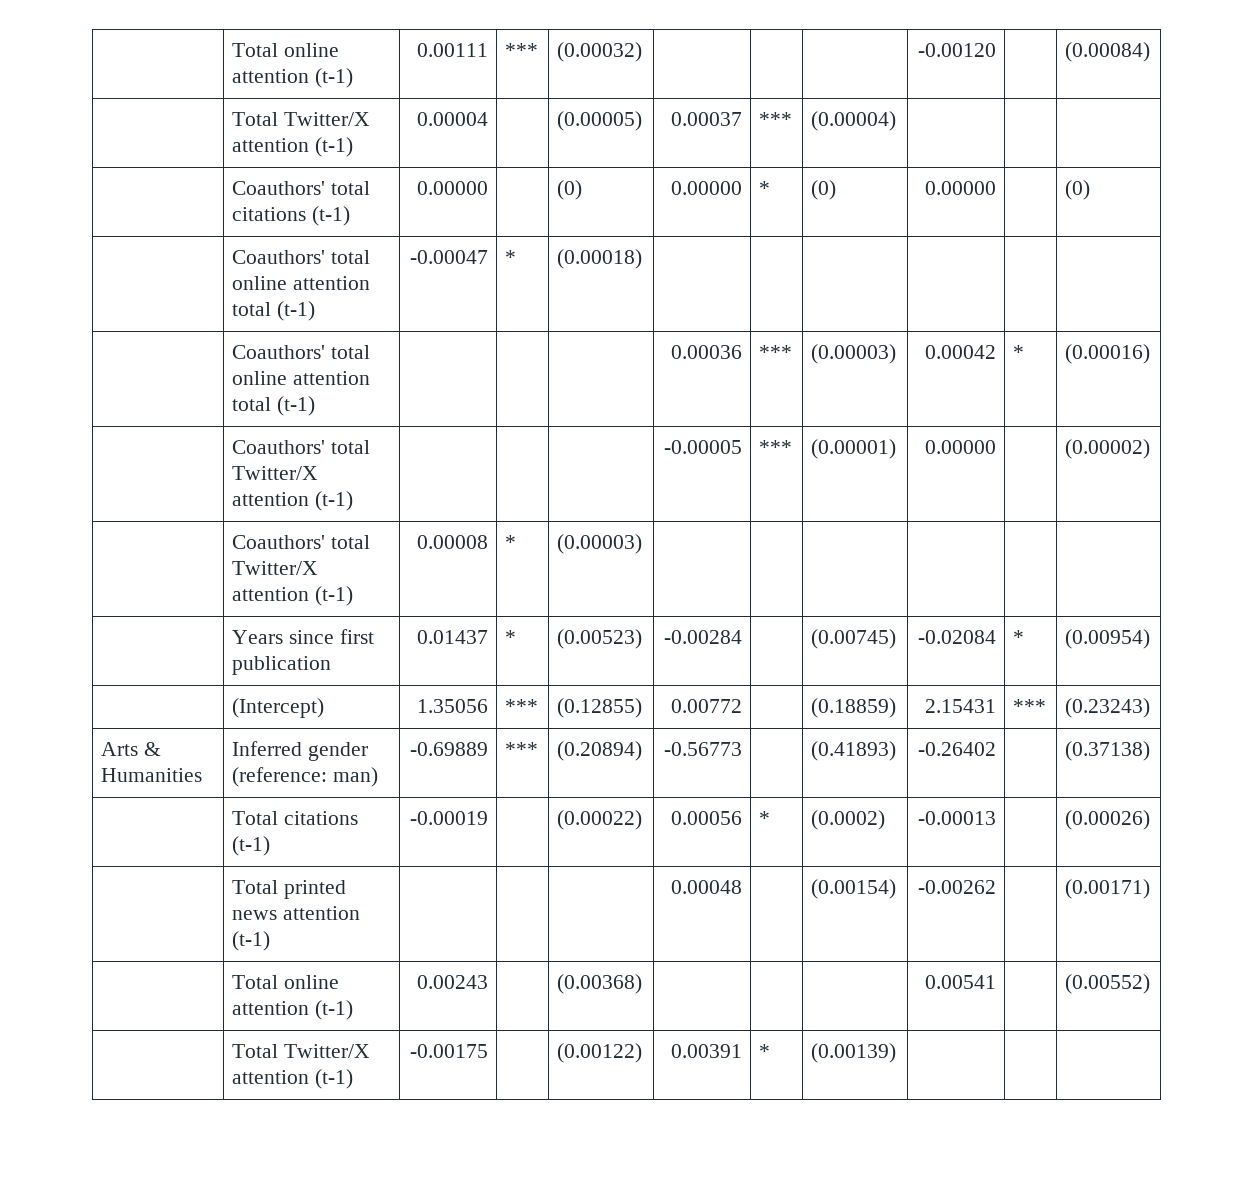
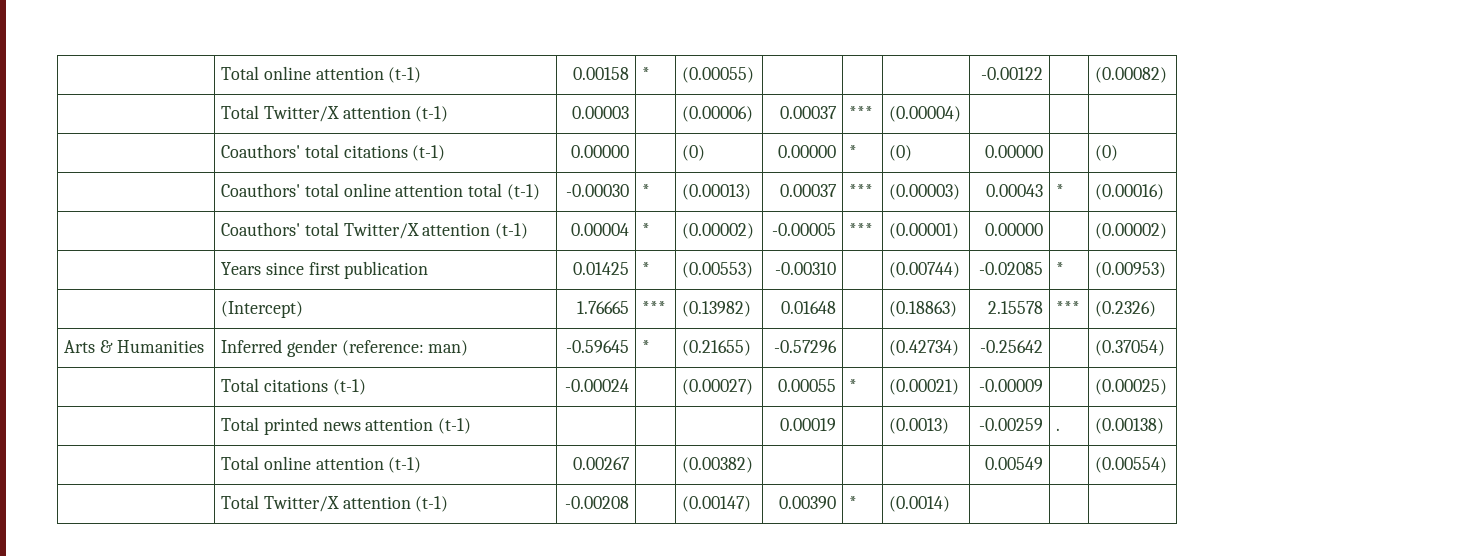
[232,43,339,57] [232,68,353,88] [416,43,488,57] [505,43,539,57] [557,42,643,62] [917,43,996,57] [1065,42,1151,62] [232,112,370,126] [232,137,353,157] [416,112,488,126] [557,111,643,131] | Total online attention (t-1) | 0.00111 | *** | (0.00032) | | | | -0.00120 | | (0.00084) // | Total Twitter/X attention (t-1) | 0.00004 | | (0.00005) -> [221,66,422,83] [572,67,629,80] [642,67,651,80] [682,67,755,83] [980,67,1043,80] [1095,67,1168,83] [221,105,449,122] [571,106,629,119] [682,106,754,122] | Total online attention (t-1) | 0.00158 | * | (0.00055) | | | | -0.00122 | | (0.00082) // | Total Twitter/X attention (t-1) | 0.00003 | | (0.00006)
[409,250,488,264] [505,250,517,264] [557,249,643,269] [232,345,370,359] [232,371,370,385] [232,396,315,416] [670,345,742,359] -0.00047 | * | (0.00018) | | | | | | // | Coauthors' total online attention total (t-1) | | | | 0.00036 -> [565,184,629,197] [642,184,651,197] [682,184,752,200] [779,184,837,197] -0.00030 | * | (0.00013) | 0.00037
[924,345,996,359] 0.00042 -> [985,184,1043,197] 0.00043
(353, 501) | | -> [570,223,629,236] [642,223,651,236] [682,223,755,239] 0.00004 | * | (0.00002)
[232,535,370,549] [232,561,319,575] [232,586,353,606] [416,535,488,549] [505,535,517,549] [557,534,643,554] // | Coauthors' total Twitter/X attention (t-1) | 0.00008 | * | (0.00003) | | | | | | -> (1168, 231) none
[416,630,488,644] [505,630,517,644] [557,629,643,649] [663,630,742,644] [811,629,897,649] [917,630,996,644] [1013,630,1025,644] [1065,629,1151,649] 0.01437 | * | (0.00523) | -0.00284 | | (0.00745) | -0.02084 | * | (0.00954) -> [572,262,629,275] [642,262,651,275] [682,262,754,278] [774,262,836,275] [889,262,961,278] [978,262,1043,275] [1056,262,1065,275] [1095,262,1167,278] 0.01425 | * | (0.00553) | -0.00310 | | (0.00744) | -0.02085 | * | (0.00953)
[416,699,488,713] [505,699,539,713] [557,698,643,718] [670,699,742,713] [811,698,897,718] [924,699,996,713] [1013,699,1047,713] [1065,698,1151,718] 1.35056 | *** | (0.12855) | 0.00772 | | (0.18859) | 2.15431 | *** | (0.23243) -> [576,301,629,314] [642,301,667,314] [682,301,752,317] [780,301,836,314] [889,301,958,317] [987,301,1043,314] [1056,301,1081,314] [1095,301,1157,317] 1.76665 | *** | (0.13982) | 0.01648 | | (0.18863) | 2.15578 | *** | (0.2326)
[409,742,488,756] [505,742,539,756] [557,741,643,761] [663,742,742,756] [811,741,897,761] [917,742,996,756] [1065,741,1151,761] [232,811,358,825] [232,836,271,856] [409,811,488,825] [557,810,643,830] [670,811,742,825] [759,811,771,825] [811,810,886,830] [917,811,996,825] [1065,810,1151,830] -0.69889 | *** | (0.20894) | -0.56773 | | (0.41893) | -0.26402 | | (0.37138) // | Total citations (t-1) | -0.00019 | | (0.00022) | 0.00056 | * | (0.0002) | -0.00013 | | (0.00026) -> [565,340,629,353] [642,340,651,353] [682,340,752,356] [773,340,837,353] [889,340,960,356] [979,340,1043,353] [1095,340,1166,356] [221,378,366,395] [564,379,629,392] [682,379,754,395] [777,379,836,392] [849,379,858,392] [889,379,960,395] [978,379,1043,392] [1095,379,1168,395] -0.59645 | * | (0.21655) | -0.57296 | | (0.42734) | -0.25642 | | (0.37054) // | Total citations (t-1) | -0.00024 | | (0.00027) | 0.00055 | * | (0.00021) | -0.00009 | | (0.00025)
[670,880,742,894] [811,879,897,899] [917,880,996,894] [1065,879,1151,899] [232,975,339,989] [232,1000,353,1020] [416,975,488,989] [557,974,643,994] [924,975,996,989] [1065,974,1151,994] [232,1044,370,1058] [232,1069,353,1089] [409,1044,488,1058] [557,1043,643,1063] [670,1044,742,1058] [759,1044,771,1058] [811,1043,897,1063] 0.00048 | | (0.00154) | -0.00262 | | (0.00171) // | Total online attention (t-1) | 0.00243 | | (0.00368) | | | | 0.00541 | | (0.00552) // | Total Twitter/X attention (t-1) | -0.00175 | | (0.00122) | 0.00391 | * | (0.00139) -> [779,418,836,431] [889,418,950,434] [978,418,1043,431] [1056,428,1061,431] [1095,418,1165,434] [221,456,422,473] [572,457,630,470] [682,457,754,473] [984,457,1043,470] [1095,457,1168,473] [221,495,449,512] [564,496,629,509] [682,496,752,512] [778,496,836,509] [849,496,858,509] [889,496,951,512] 0.00019 | | (0.0013) | -0.00259 | . | (0.00138) // | Total online attention (t-1) | 0.00267 | | (0.00382) | | | | 0.00549 | | (0.00554) // | Total Twitter/X attention (t-1) | -0.00208 | | (0.00147) | 0.00390 | * | (0.0014)

